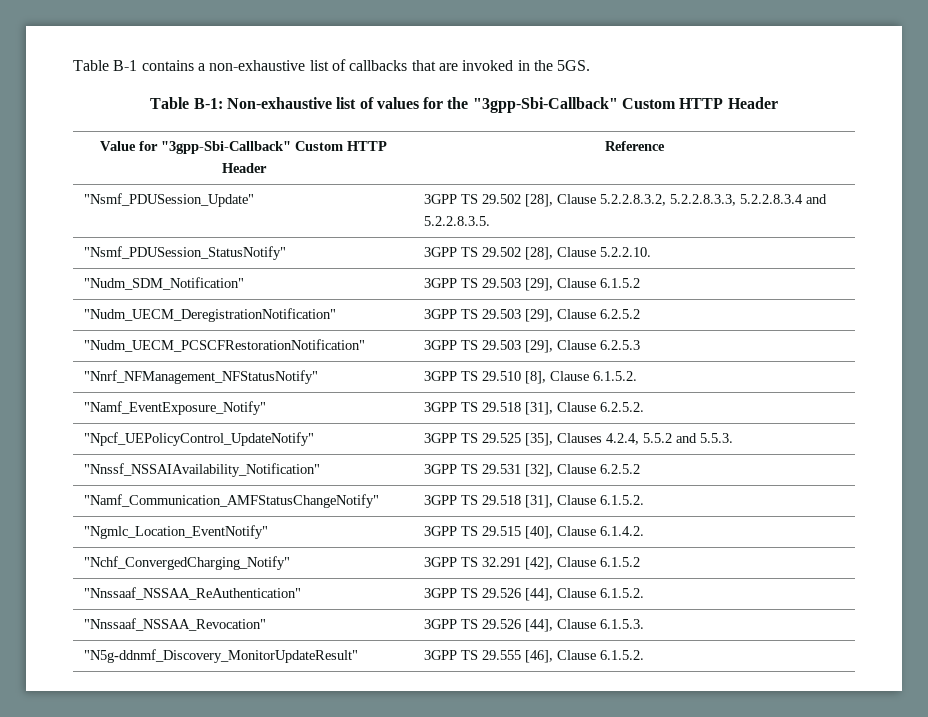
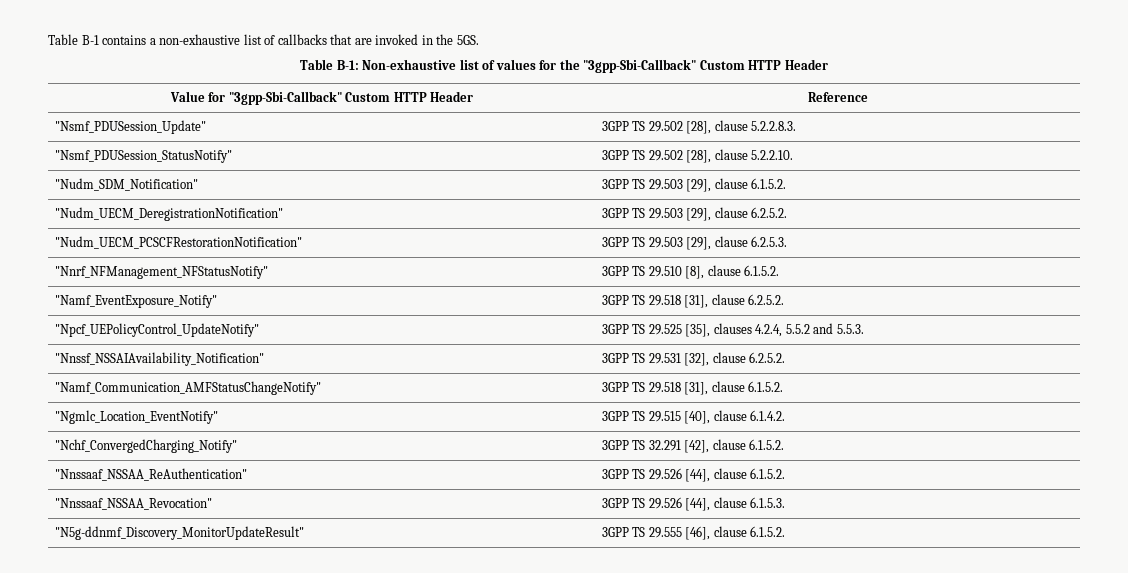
[557,194,828,206] [424,216,491,226] Clause 5.2.2.8.3.2, 5.2.2.8.3.3, 5.2.2.8.3.4 and 5.2.2.8.3.5. -> [714,120,797,131] clause 5.2.2.8.3.
[557,247,597,257] Clause -> [714,149,748,160] clause
[557,278,641,288] Clause 6.1.5.2 -> [714,178,787,189] clause 6.1.5.2.
[557,309,641,319] Clause 6.2.5.2 -> [714,207,788,218] clause 6.2.5.2.
[557,340,641,350] Clause 6.2.5.3 -> [714,236,788,247] clause 6.2.5.3.
[550,371,590,381] Clause -> [707,265,741,276] clause
[557,402,597,412] Clause -> [711,294,745,305] clause
[557,433,603,443] Clauses -> [713,323,752,334] clauses
[557,464,641,474] Clause 6.2.5.2 -> [712,352,786,363] clause 6.2.5.2.
[557,495,597,505] Clause -> [711,381,745,392] clause
[557,526,597,536] Clause -> [713,410,747,421] clause
[557,557,641,567] Clause 6.1.5.2 -> [712,439,785,450] clause 6.1.5.2.
[557,588,597,598] Clause -> [713,468,747,479] clause
[557,619,597,629] Clause -> [713,497,747,508] clause
[557,650,597,660] Clause -> [713,526,747,537] clause

